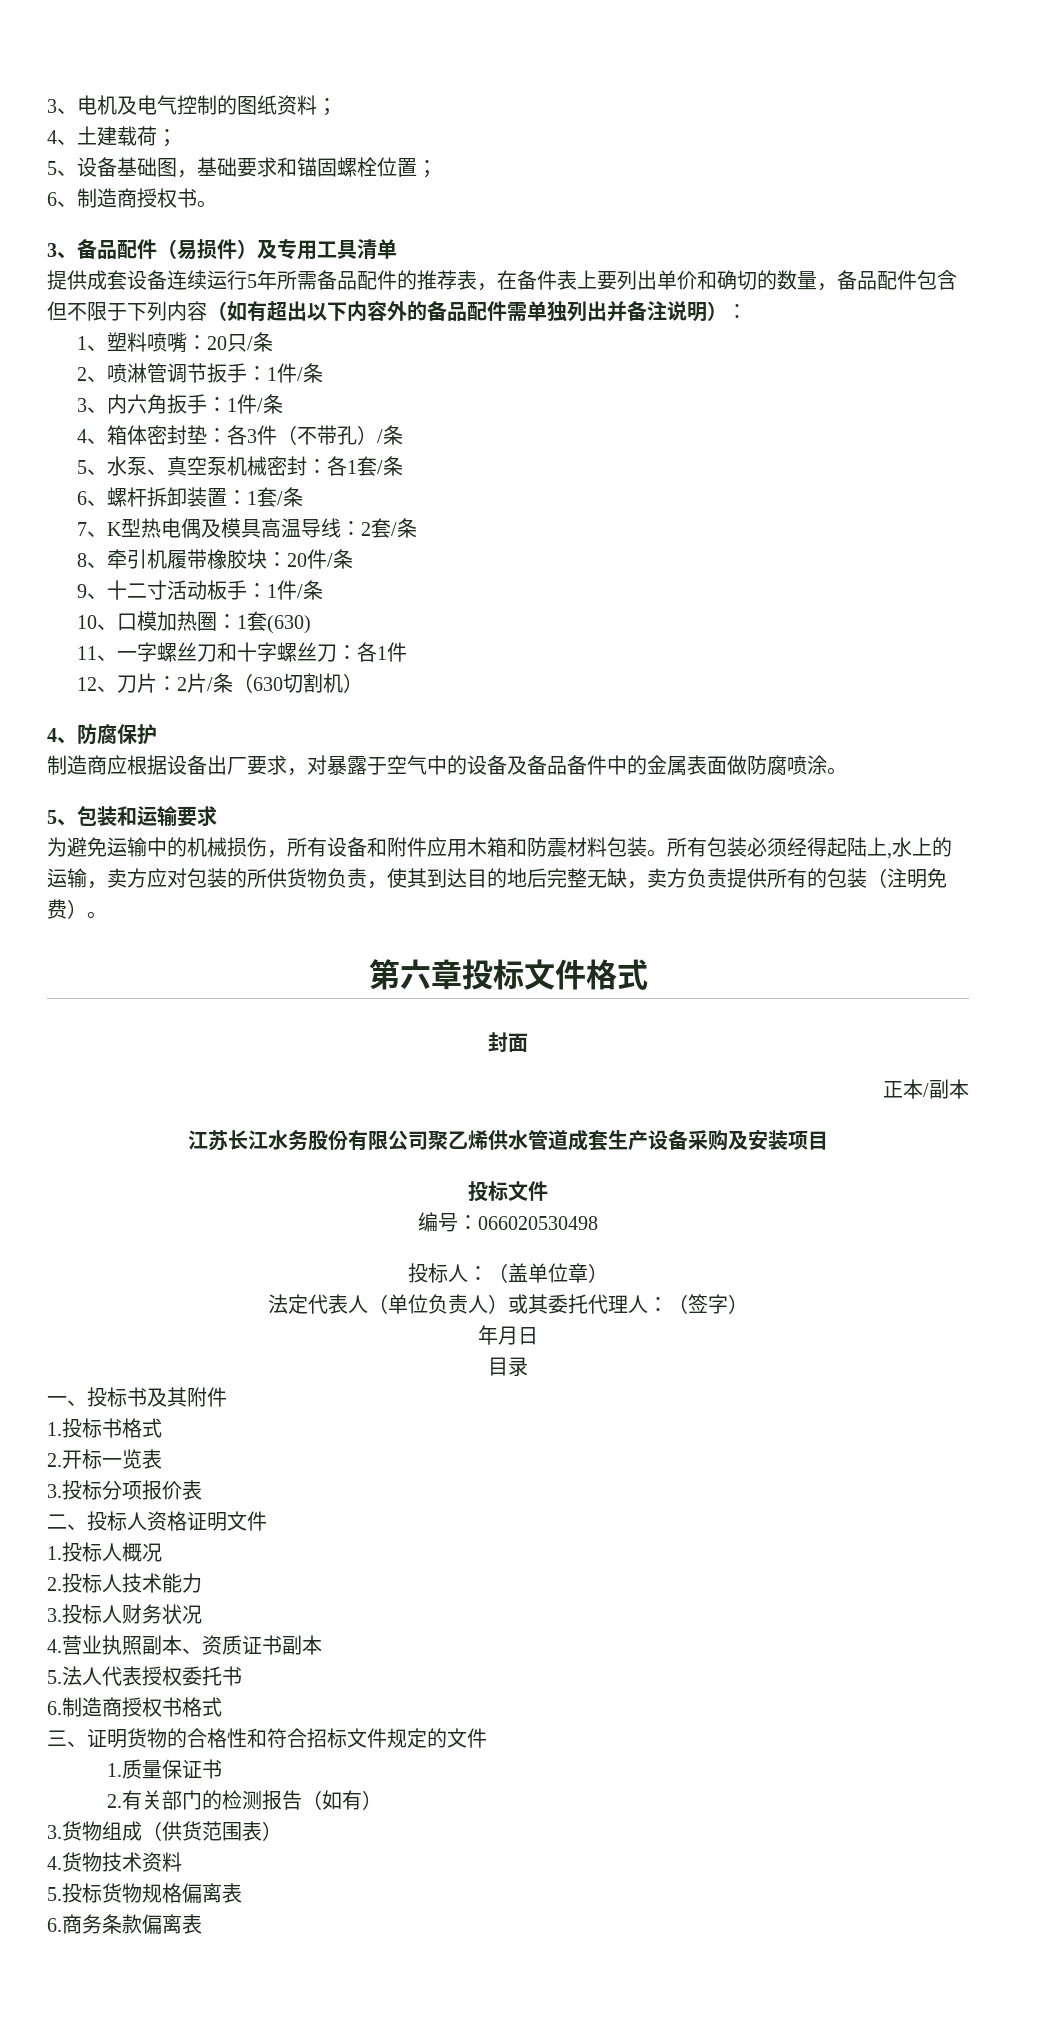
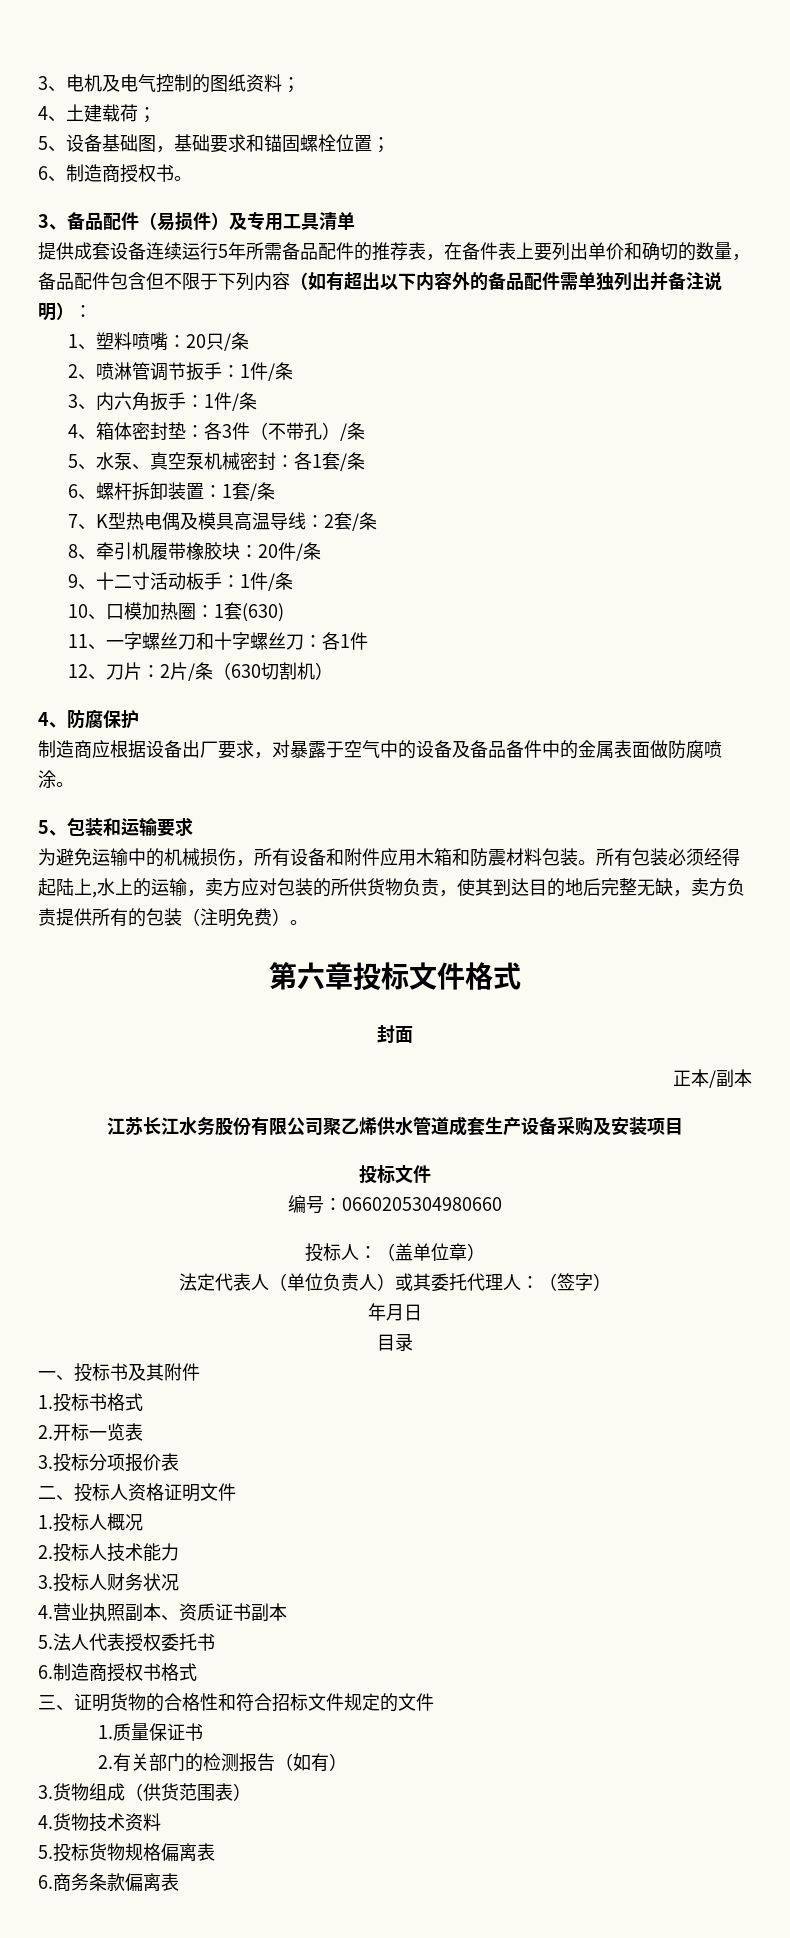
[478,1216,598,1230] 066020530498 -> [342,1197,502,1211] 0660205304980660

